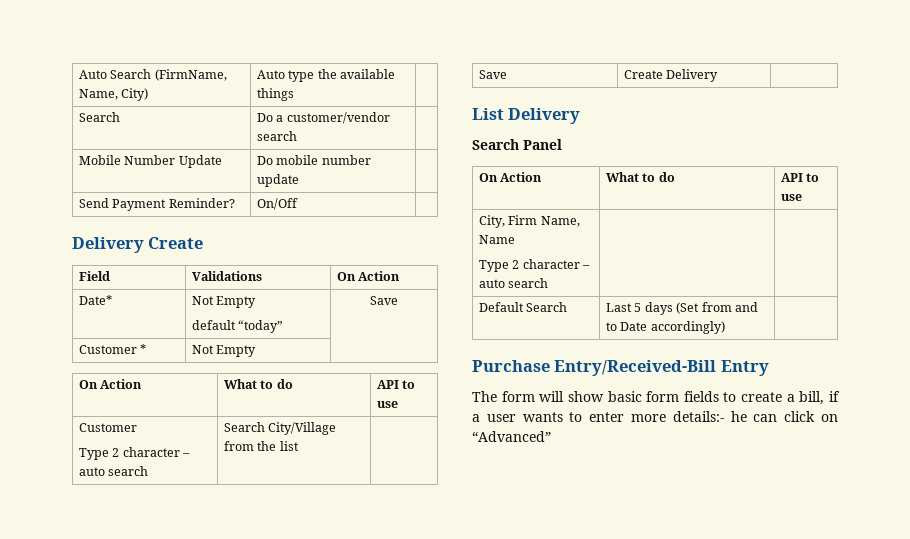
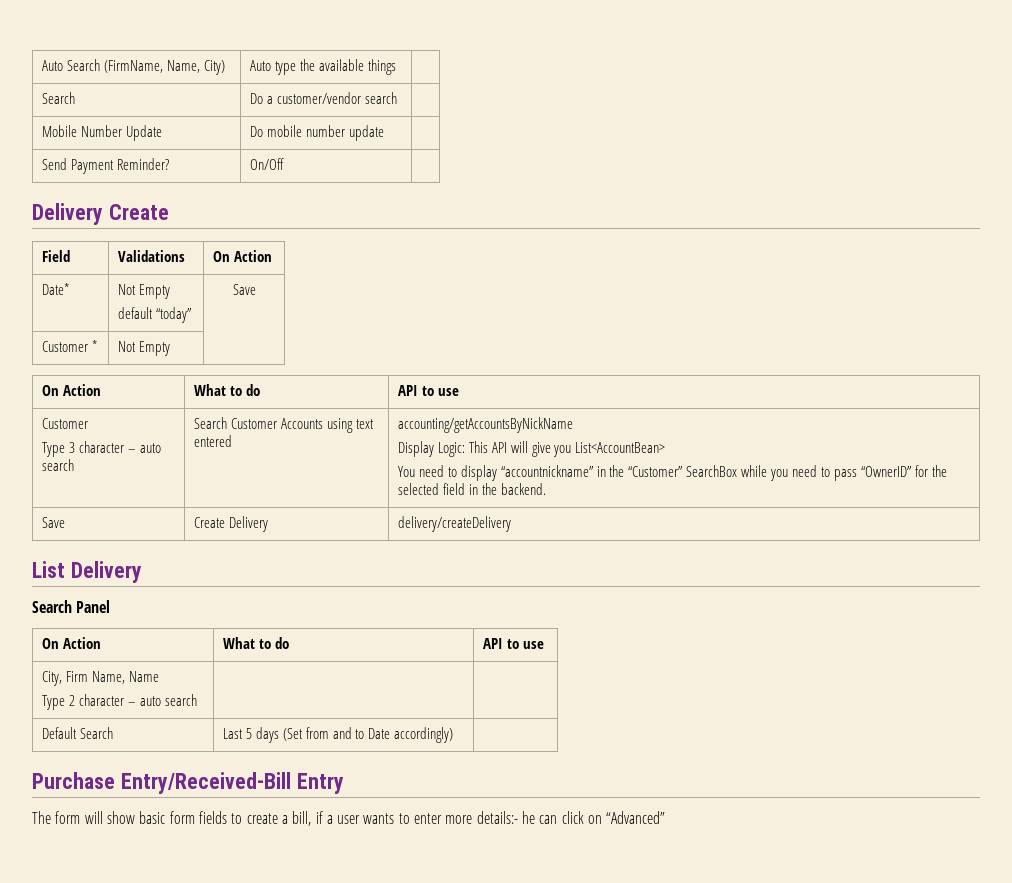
[112,448,120,457] 2 -> [68,442,75,453] 3
[268,422,337,435] [224,441,299,451] City/Village from the list | -> [230,418,374,433] [193,435,232,447] [397,417,573,433] [397,441,666,457] [397,465,947,481] [397,483,546,495] Customer Accounts using text entered | accounting/getAccountsByNickName // Display Logic: This API will give you List<AccountBean> // You need to display “accountnickname” in the “Customer” SearchBox while you need to pass “OwnerID” for the selected field in the backend.
(719, 75) none -> [397,516,511,532] delivery/createDelivery

